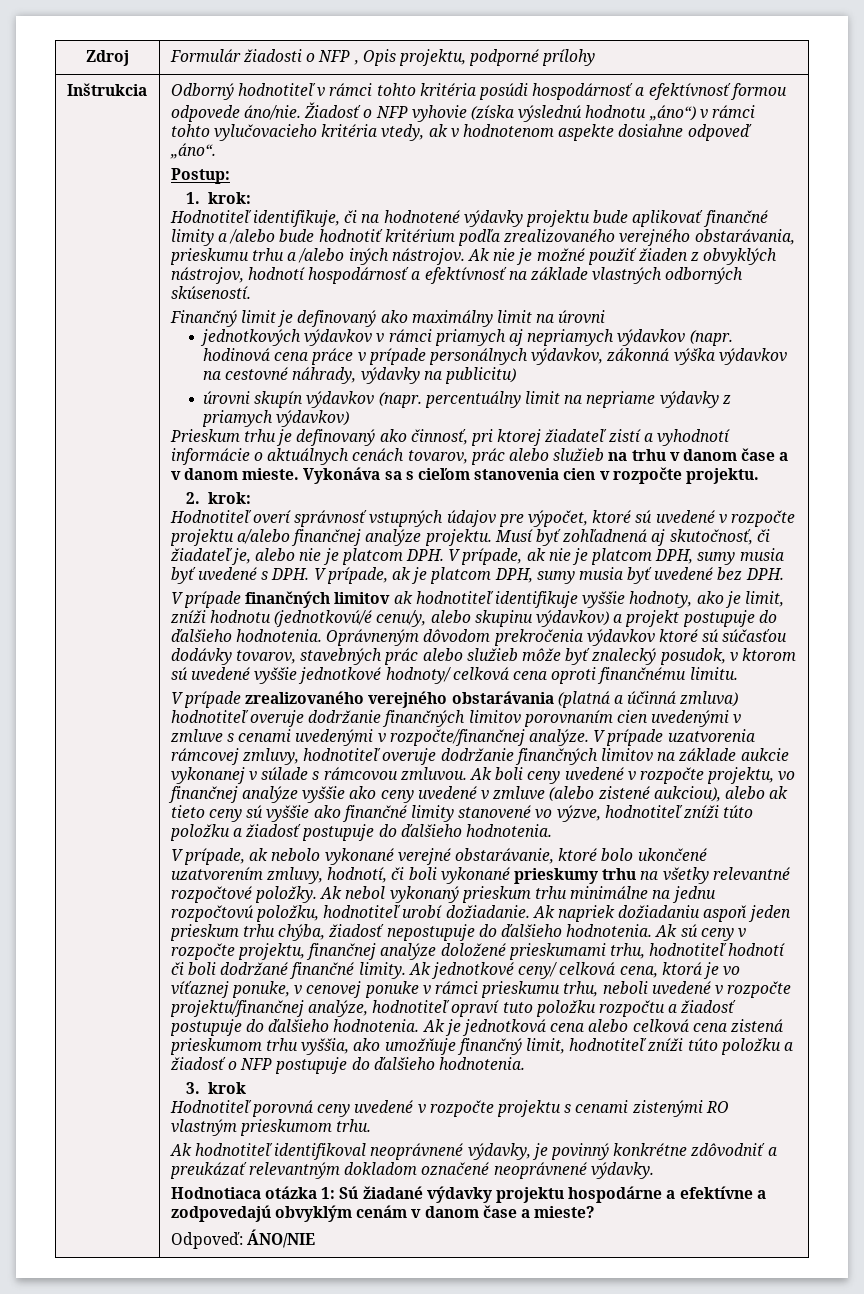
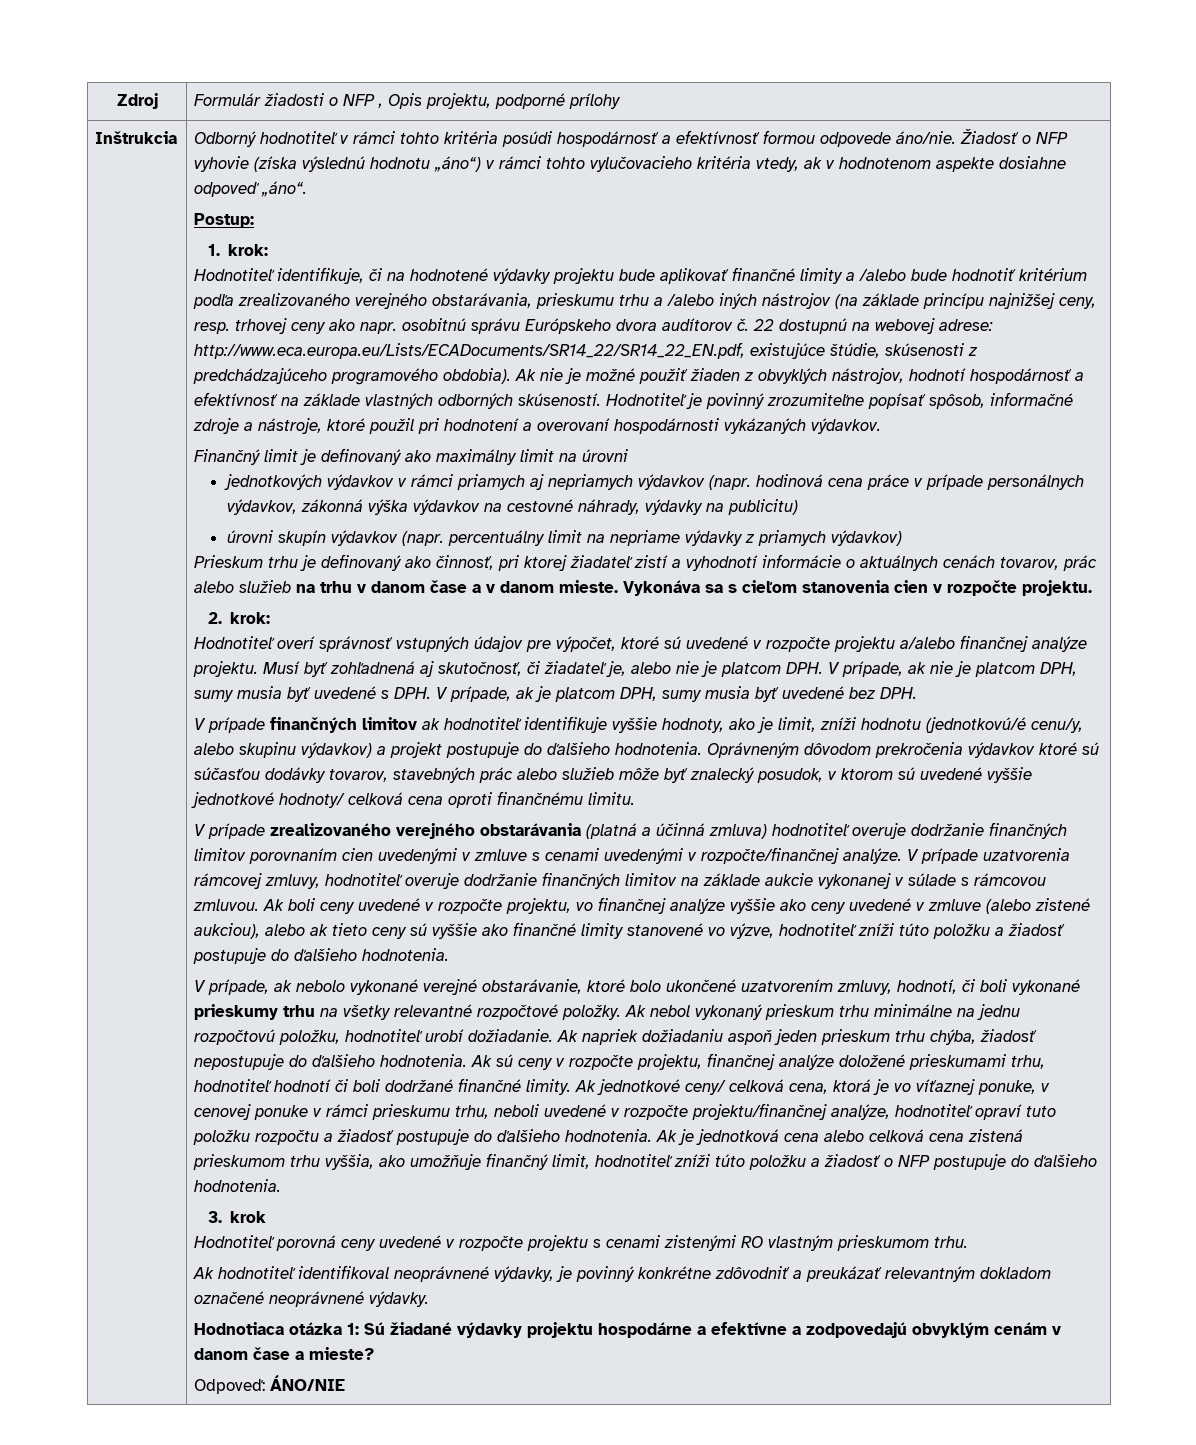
[391,248,465,265] nástrojov. -> [762,293,1097,309] [194,318,994,334] [194,342,979,359] [193,368,512,385] nástrojov (na základe princípu najnižšej ceny, resp. trhovej ceny ako napr. osobitnú správu Európskeho dvora audítorov č. 22 dostupnú na webovej adrese: http://www.eca.europa.eu/Lists/ECADocuments/SR14_22/SR14_22_EN.pdf, existujúce štúdie, skúsenosti z predchádzajúceho programového obdobia).
(251, 292) none -> [606,392,1074,409] [193,418,882,434] Hodnotiteľ je povinný zrozumiteľne popísať spôsob, informačné zdroje a nástroje, ktoré použil pri hodnotení a overovaní hospodárnosti vykázaných výdavkov.

